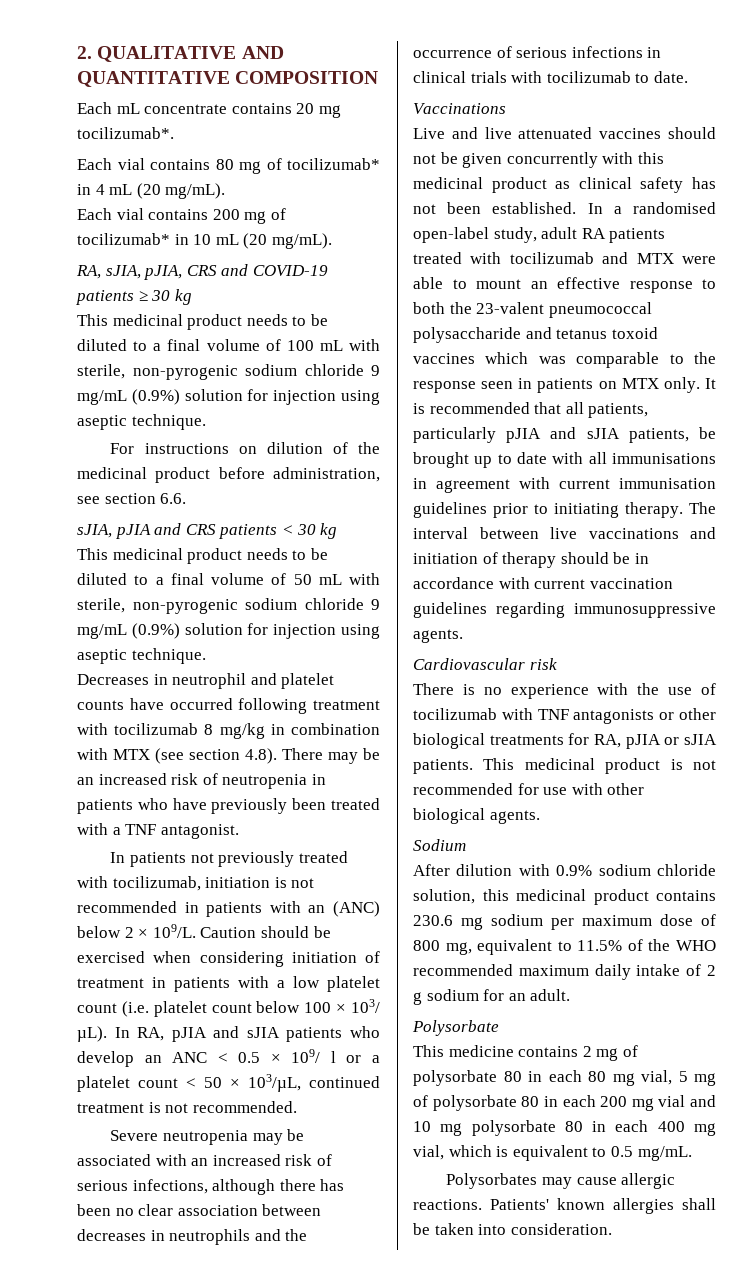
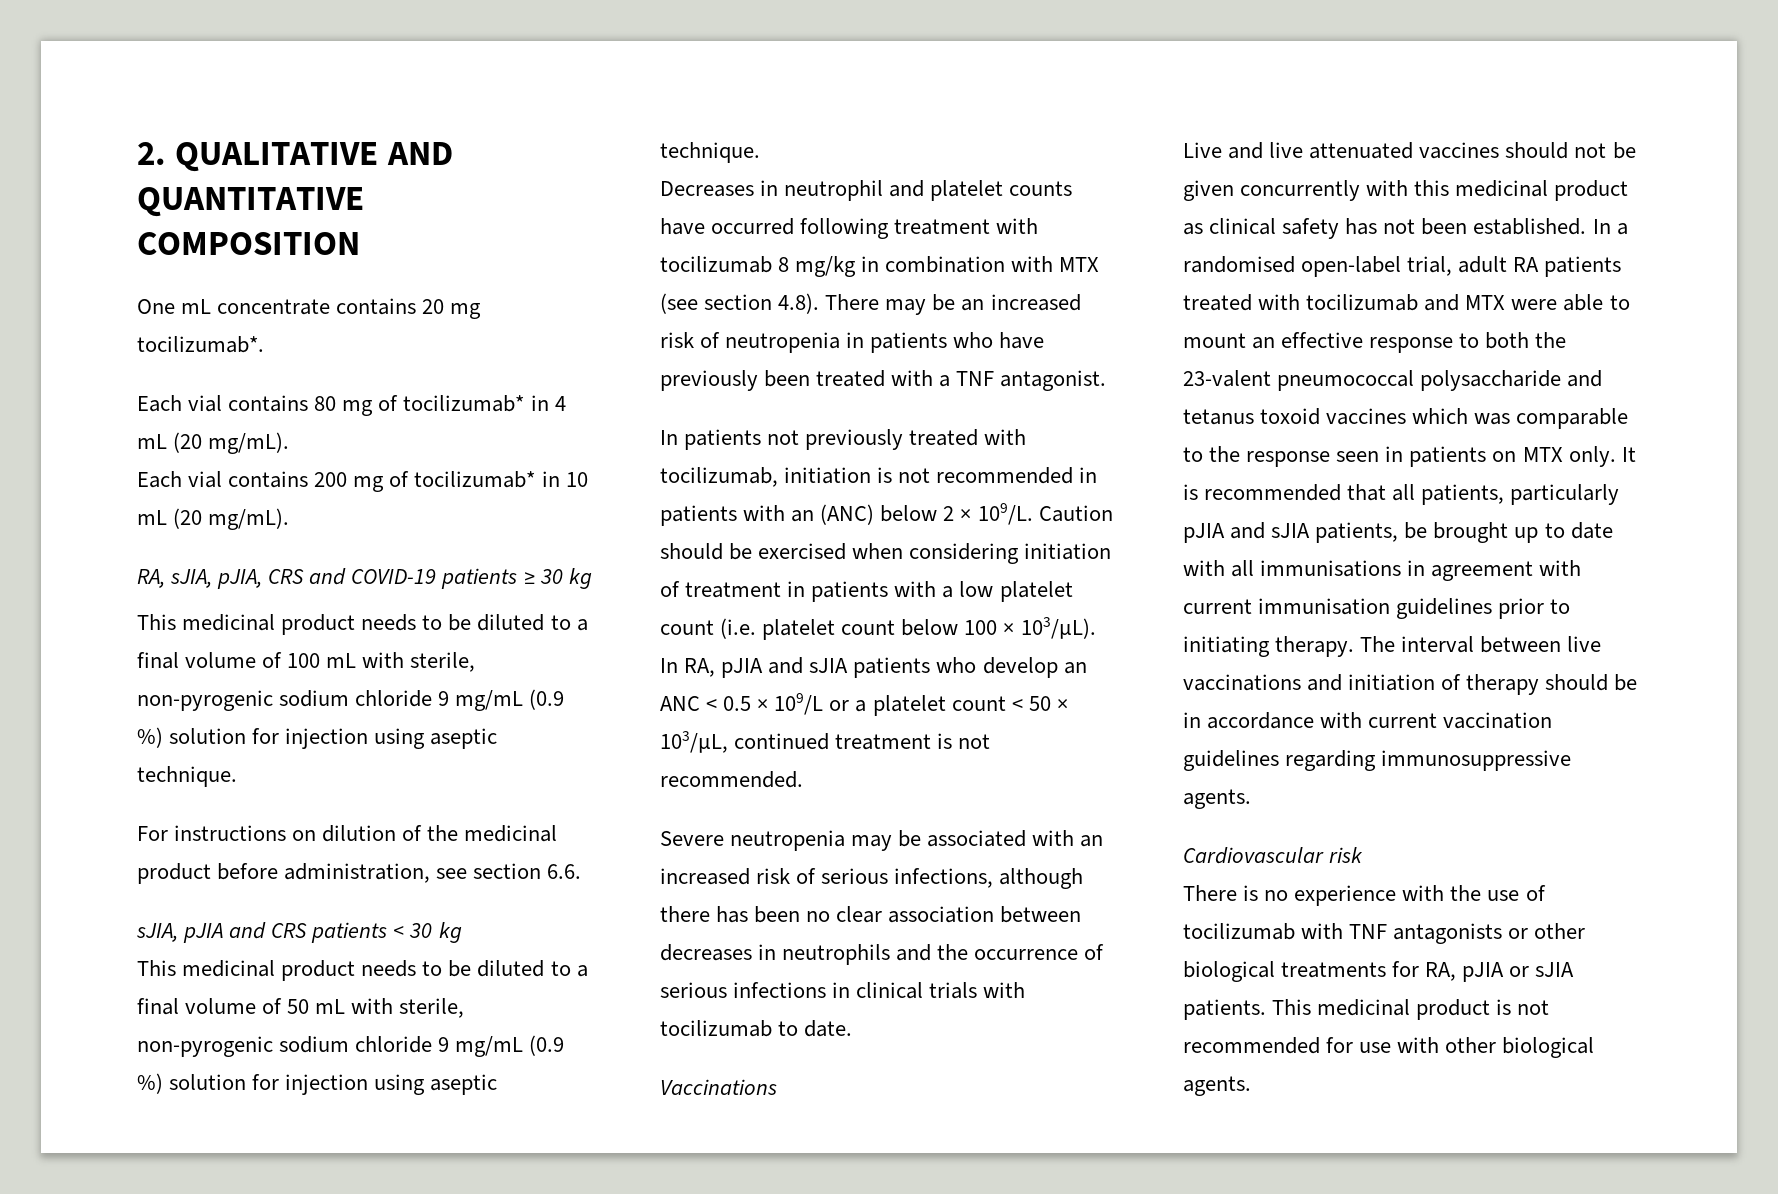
[77,102,112,114] Each -> [137,299,175,314] One
[131,389,180,405] (0.9%) -> [529,689,565,710] [137,727,163,748] (0.9 %)
[131,623,180,639] (0.9%) -> [529,1035,565,1056] [137,1073,163,1094] (0.9 %)
[351,999,380,1013] [77,1026,107,1042] 103/ µL). -> [1020,617,1096,639] 103/µL).
[291,1049,336,1063] 109/ l -> [774,693,824,715] 109/L
[493,227,537,243] study, -> [1407,256,1453,276] trial,
[413,839,466,851] [413,864,716,876] [413,889,716,905] [413,914,716,930] [413,939,716,955] [413,964,716,980] [413,989,571,1005] [412,1020,499,1036] [413,1045,638,1061] [413,1070,716,1086] [413,1095,716,1111] [413,1120,716,1136] [413,1145,692,1161] [446,1173,676,1189] [413,1198,716,1214] [413,1223,612,1235] // Sodium // After dilution with 0.9% sodium chloride solution, this medicinal product contains 230.6 mg sodium per maximum dose of 800 mg, equivalent to 11.5% of the WHO recommended maximum daily intake of 2 g sodium for an adult. // Polysorbate // This medicine contains 2 mg of polysorbate 80 in each 80 mg vial, 5 mg of polysorbate 80 in each 200 mg vial and 10 mg polysorbate 80 in each 400 mg vial, which is equivalent to 0.5 mg/mL. // Polysorbates may cause allergic reactions. Patients' known allergies shall be taken into consideration. -> (1251, 1086) none

